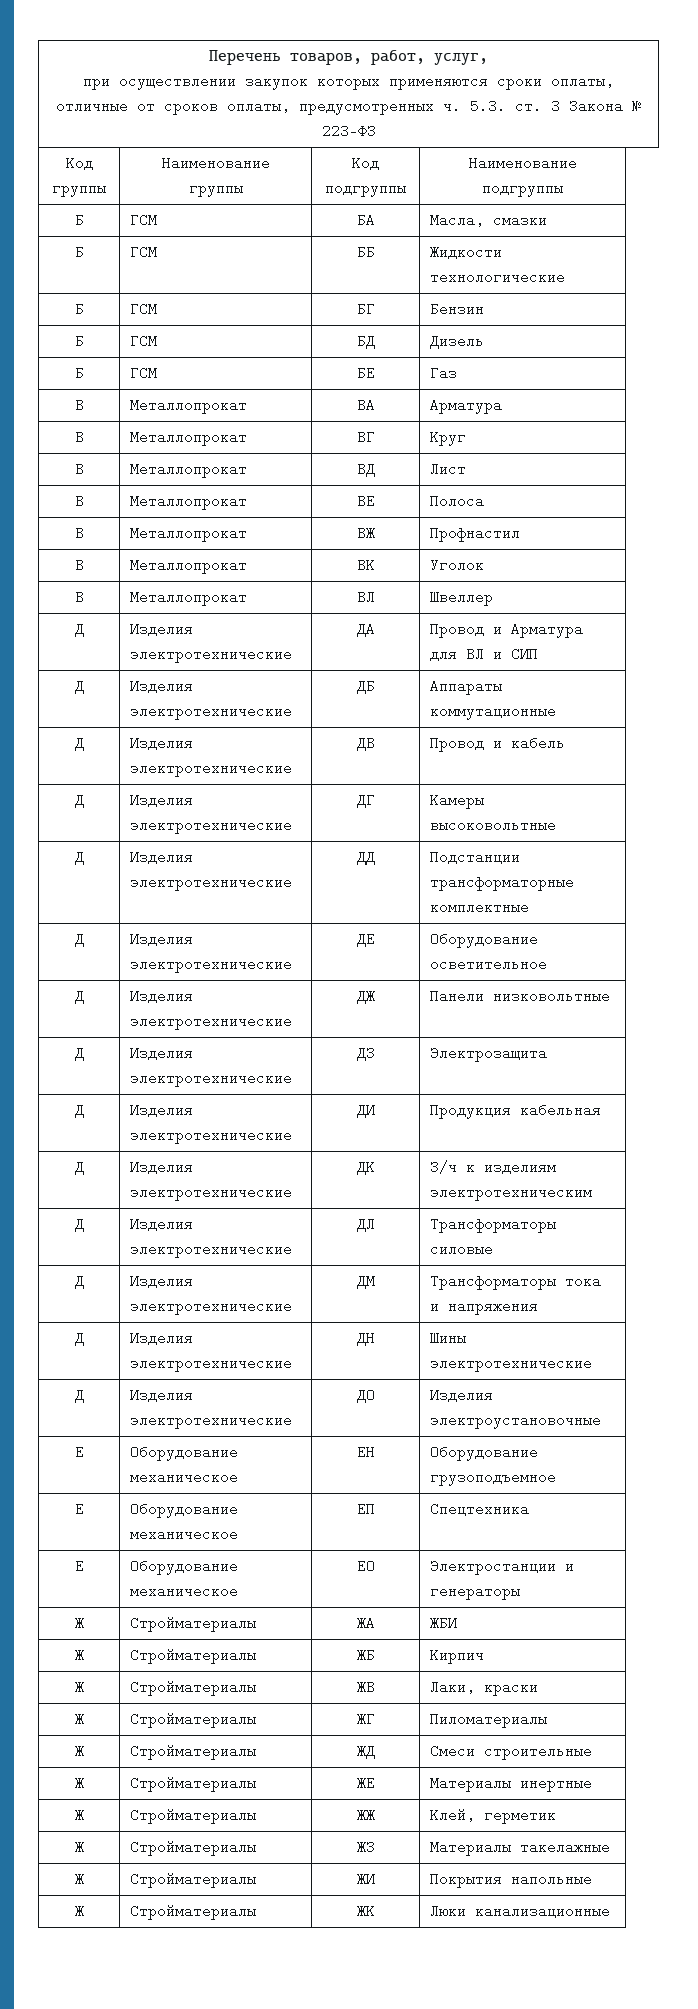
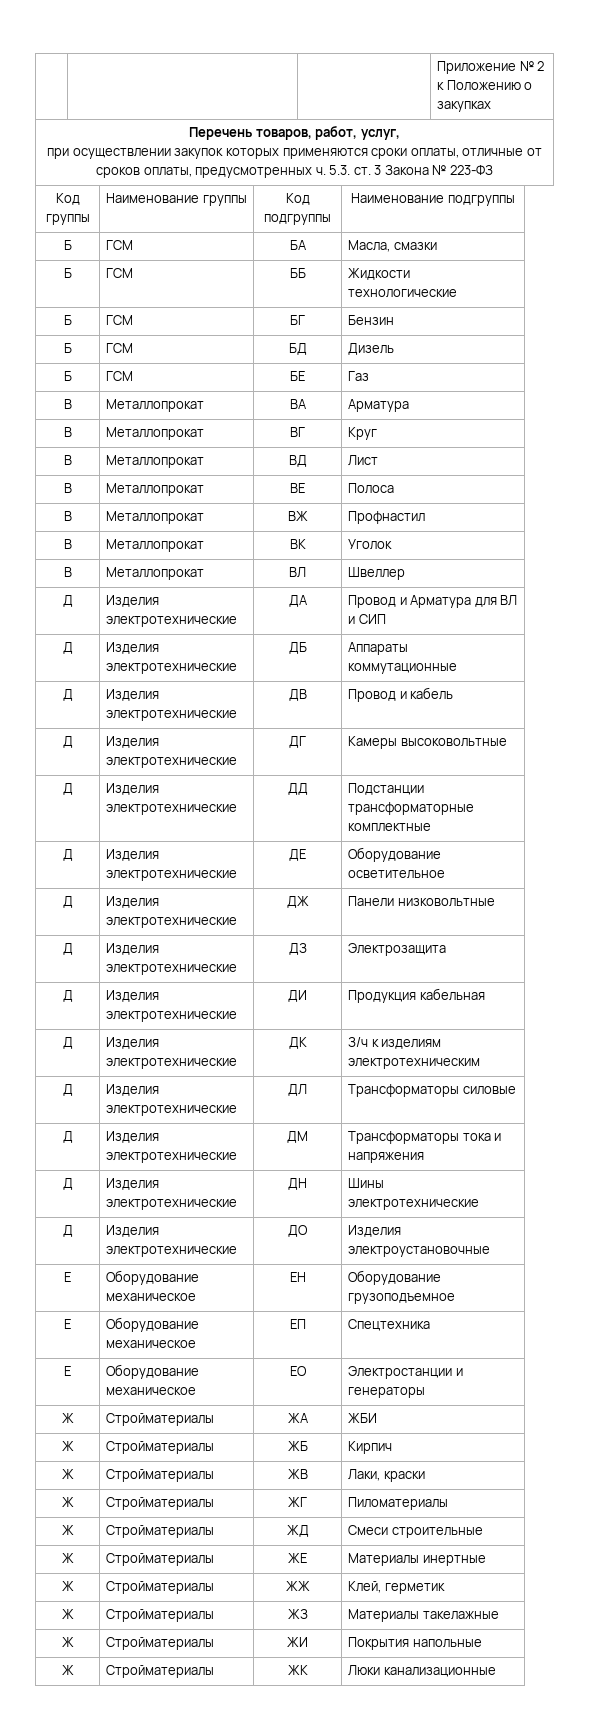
(209, 57) none -> [437,61,545,74] [437,80,533,91] [437,101,492,112] | | | Приложение № 2 к Положению о закупках //

